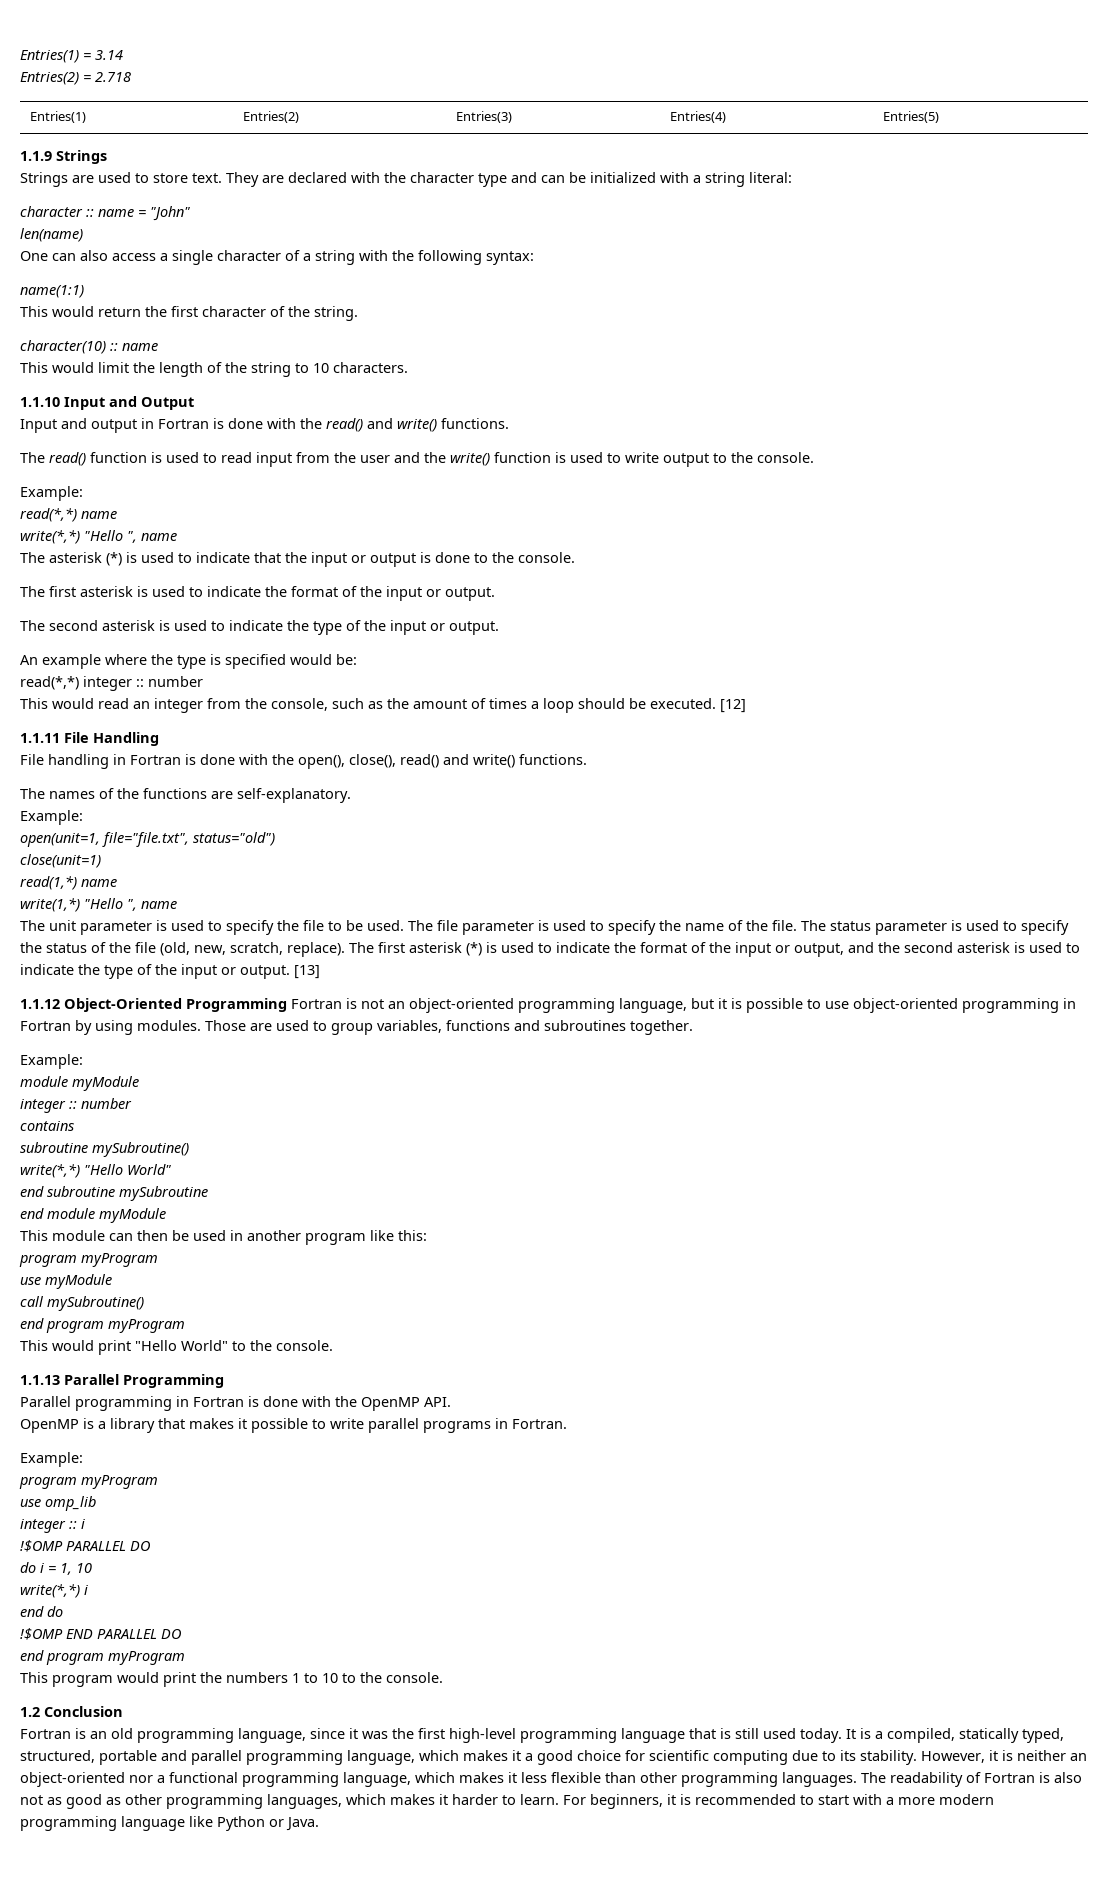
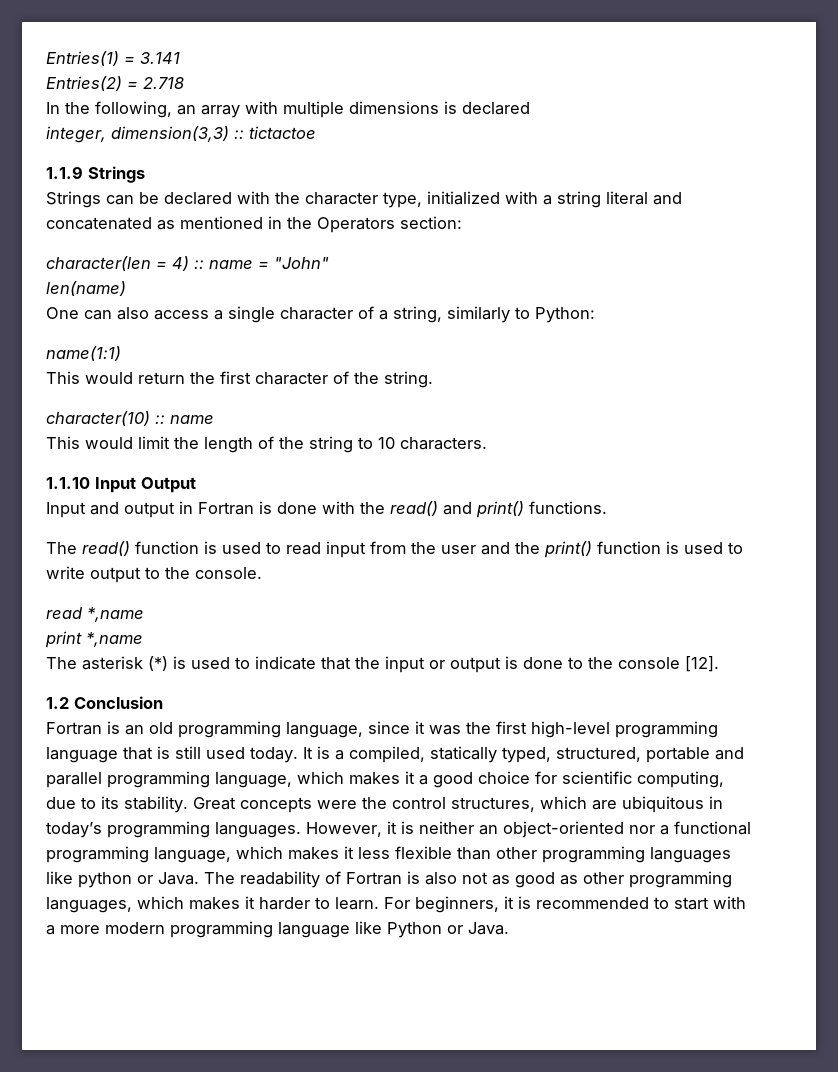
[95,50,123,60] 3.14 -> [140,52,180,64] 3.141
[29,111,86,123] [242,111,299,123] [455,111,512,123] [669,111,726,123] [882,111,939,123] [20,150,107,164] [20,172,792,187] [20,206,83,217] // Entries(1) | Entries(2) | Entries(3) | Entries(4) | Entries(5) // 1.1.9 Strings // Strings are used to store text. They are declared with the character type and can be initialized with a string literal: // character -> [46,101,530,118] [46,126,316,143] [46,166,145,183] [46,191,682,208] [46,216,462,233] [46,256,189,271] // In the following, an array with multiple dimensions is declared // integer, dimension(3,3) :: tictactoe // 1.1.9 Strings // Strings can be declared with the character type, initialized with a string literal and concatenated as mentioned in the Operators section: // character(len = 4)
[315,250,534,265] string with the following syntax: -> [393,306,595,323] string, similarly to Python:
[109,396,137,407] and -> (136, 485) none
[397,419,437,432] write() -> [476,501,524,518] print()
[450,453,490,466] write() -> [544,541,592,558] print()
[20,486,83,501] [20,508,117,522] [20,530,177,544] Example: // read(*,*) name // write(*,*) "Hello ", name -> [46,607,144,622] [45,631,143,648] read *,name // print *,name
[518,552,575,563] [20,586,495,601] [20,620,499,635] [20,654,357,669] [20,676,203,691] [20,698,746,713] [20,732,159,746] [20,754,587,769] [20,788,351,803] [20,810,83,825] [20,832,275,847] [20,854,101,868] [20,876,117,890] [20,898,177,912] [20,920,1069,935] [20,942,1080,957] [20,964,320,979] [20,998,1076,1013] [20,1020,693,1035] [20,1054,83,1069] [20,1076,139,1091] [20,1098,132,1113] [20,1121,74,1131] [20,1142,189,1157] [20,1164,171,1178] [20,1186,208,1201] [20,1208,166,1223] [20,1230,427,1245] [19,1253,158,1267] [20,1274,112,1289] [20,1296,144,1311] [20,1318,185,1333] [20,1340,333,1355] [20,1374,224,1388] [20,1396,451,1411] [20,1418,567,1433] [20,1452,83,1467] [19,1475,158,1489] [20,1496,96,1511] [20,1519,85,1533] [20,1540,150,1552] [20,1562,92,1575] [20,1584,88,1598] [20,1606,63,1617] [20,1628,181,1640] [20,1650,185,1665] [20,1672,443,1687] console. // The first asterisk is used to indicate the format of the input or output. // The second asterisk is used to indicate the type of the input or output. // An example where the type is specified would be: // read(*,*) integer :: number // This would read an integer from the console, such as the amount of times a loop should be executed. [12] // 1.1.11 File Handling // File handling in Fortran is done with the open(), close(), read() and write() functions. // The names of the functions are self-explanatory. // Example: // open(unit=1, file="file.txt", status="old") // close(unit=1) // read(1,*) name // write(1,*) "Hello ", name // The unit parameter is used to specify the file to be used. The file parameter is used to specify the name of the file. The status parameter is used to specify the status of the file (old, new, scratch, replace). The first asterisk (*) is used to indicate the format of the input or output, and the second asterisk is used to indicate the type of the input or output. [13] // 1.1.12 Object-Oriented Programming Fortran is not an object-oriented programming language, but it is possible to use object-oriented programming in Fortran by using modules. Those are used to group variables, functions and subroutines together. // Example: // module myModule // integer :: number // contains // subroutine mySubroutine() // write(*,*) "Hello World" // end subroutine mySubroutine // end module myModule // This module can then be used in another program like this: // program myProgram // use myModule // call mySubroutine() // end program myProgram // This would print "Hello World" to the console. // 1.1.13 Parallel Programming // Parallel programming in Fortran is done with the OpenMP API. // OpenMP is a library that makes it possible to write parallel programs in Fortran. // Example: // program myProgram // use omp_lib // integer :: i // !$OMP PARALLEL DO // do i = 1, 10 // write(*,*) i // end do // !$OMP END PARALLEL DO // end program myProgram // This program would print the numbers 1 to 10 to the console. -> [618,656,719,672] console [12].
[713,1750,788,1765] computing -> [637,771,724,788] computing,
(917, 1757) none -> [193,796,723,813] [46,821,301,838] Great concepts were the control structures, which are ubiquitous in today’s programming languages.
[782,1772,857,1787] languages. -> [650,847,731,863] [46,871,199,888] languages like python or Java.

